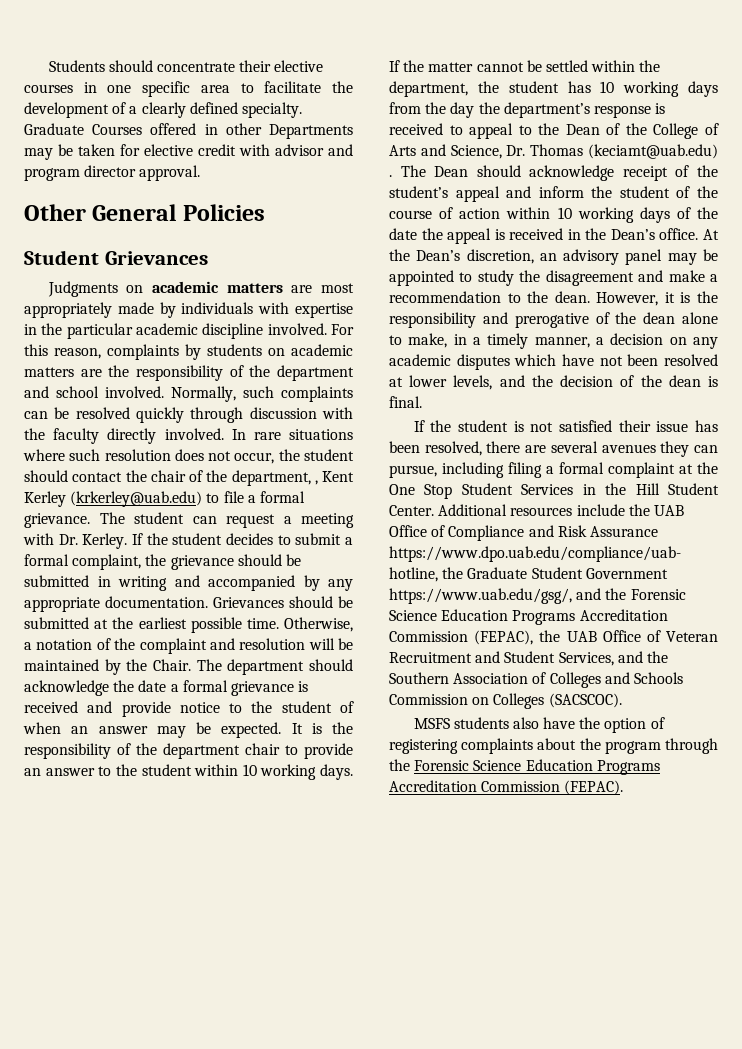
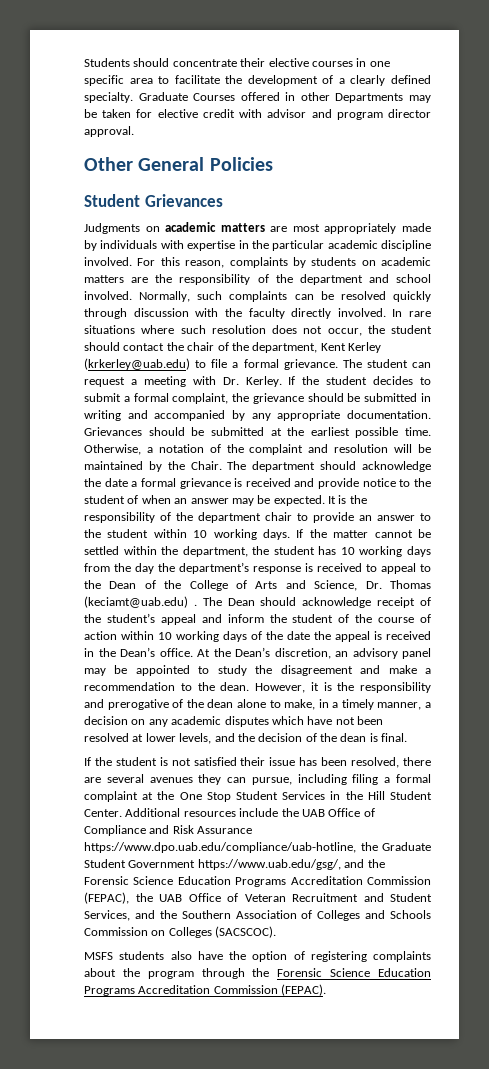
[314,480,318,485] , -> (318, 347) none

